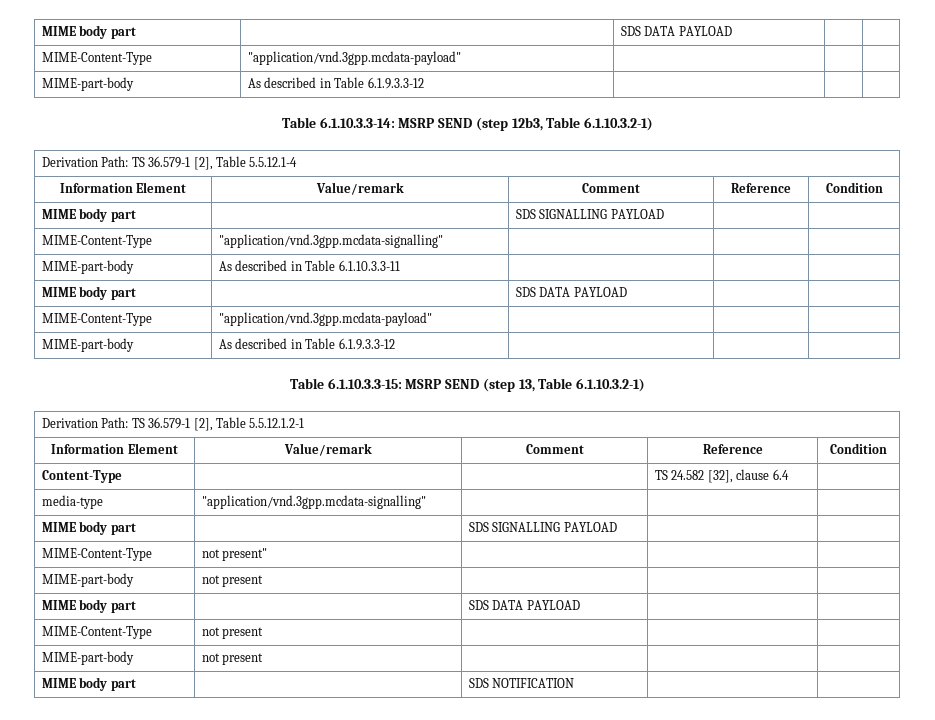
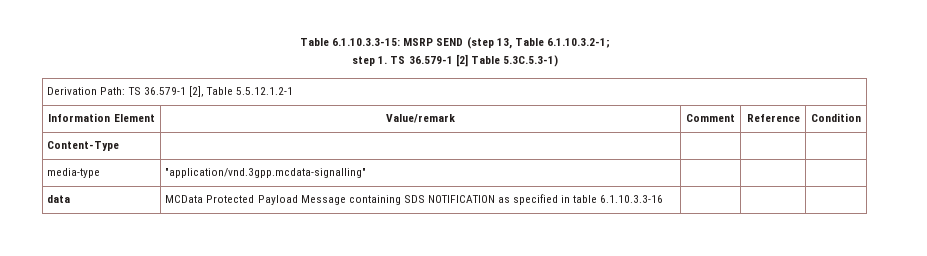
[42,25,136,39] [621,26,732,36] [42,52,153,65] [248,51,462,65] [42,77,135,91] [248,77,424,89] [281,117,654,131] [42,156,298,170] [59,182,187,193] [315,182,404,195] [582,183,640,193] [731,183,791,193] [825,182,883,193] [42,208,136,222] [516,209,664,219] [42,235,153,248] [219,234,444,248] [42,260,135,274] [219,260,400,271] [42,286,136,300] [516,287,627,297] [42,313,153,326] [219,312,433,326] [42,338,135,352] [219,338,395,350] MIME body part | | SDS DATA PAYLOAD | | // MIME-Content-Type | "application/vnd.3gpp.mcdata-payload" | | | // MIME-part-body | As described in Table 6.1.9.3.3-12 | | | // Table 6.1.10.3.3-14: MSRP SEND (step 12b3, Table 6.1.10.3.2-1) // Derivation Path: TS 36.579-1 [2], Table 5.5.12.1-4 // Information Element | Value/remark | Comment | Reference | Condition // MIME body part | | SDS SIGNALLING PAYLOAD | | // MIME-Content-Type | "application/vnd.3gpp.mcdata-signalling" | | | // MIME-part-body | As described in Table 6.1.10.3.3-11 | | | // MIME body part | | SDS DATA PAYLOAD | | // MIME-Content-Type | "application/vnd.3gpp.mcdata-payload" | | | // MIME-part-body | As described in Table 6.1.9.3.3-12 | | | // -> (300, 42) none
[576,378,646,392] 6.1.10.3.2-1) -> [546,38,610,48] [352,54,558,67] 6.1.10.3.2-1; // step 1. TS 36.579-1 [2] Table 5.3C.5.3-1)
[655,469,789,483] [42,495,104,509] [202,495,427,509] [42,521,136,535] [469,522,617,532] [42,548,153,561] [202,548,268,561] [42,573,135,587] [202,575,264,587] [42,599,136,613] [469,600,580,610] [42,626,153,639] [202,627,264,639] [42,651,135,665] [202,653,264,665] [42,677,136,691] [469,678,575,688] TS 24.582 [32], clause 6.4 | // media-type | "application/vnd.3gpp.mcdata-signalling" | | | // MIME body part | | SDS SIGNALLING PAYLOAD | | // MIME-Content-Type | not present" | | | // MIME-part-body | not present | | | // MIME body part | | SDS DATA PAYLOAD | | // MIME-Content-Type | not present | | | // MIME-part-body | not present | | | // MIME body part | | SDS NOTIFICATION -> [47,168,101,178] [165,168,367,178] [47,195,71,203] [165,194,664,205] | // media-type | "application/vnd.3gpp.mcdata-signalling" | | | // data | MCData Protected Payload Message containing SDS NOTIFICATION as specified in table 6.1.10.3.3-16 |

